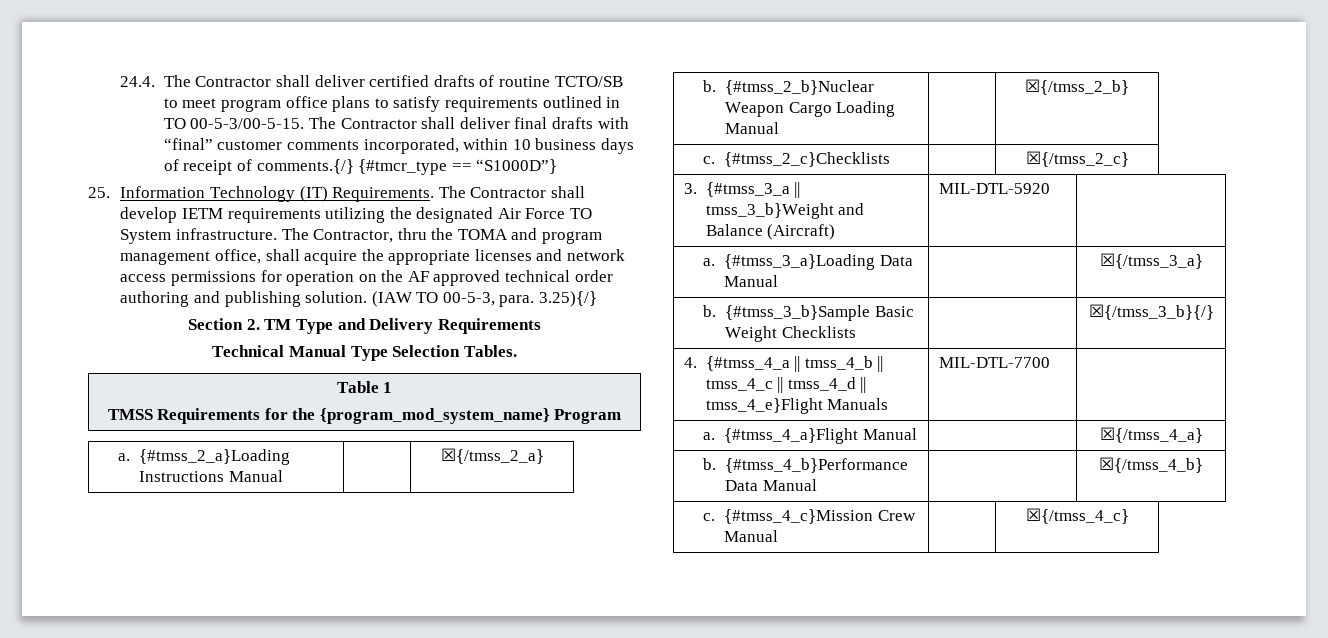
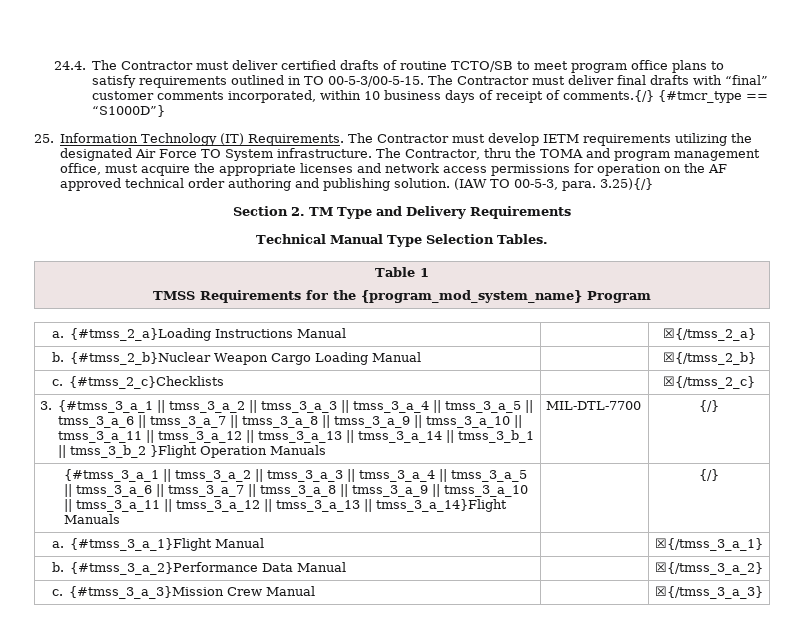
[276,75,311,87] shall -> [196,61,230,70] must
[421,117,456,129] shall -> [532,76,566,85] must
[550,186,585,198] shall -> [452,134,486,143] must
[265,249,300,261] shall -> [105,164,139,173] must
[705,182,801,198] [705,203,865,219] [705,224,836,240] [939,183,1051,194] [703,254,913,270] [723,275,778,287] [1099,253,1203,269] [703,305,914,321] [724,326,856,342] [1088,304,1214,320] [684,356,884,372] [705,377,867,393] [705,398,889,414] [939,357,1051,368] [703,428,917,444] [1099,427,1203,443] [703,458,908,473] [724,479,817,491] [1099,457,1203,473] [703,509,873,524] {#tmss_3_a || tmss_3_b}Weight and Balance (Aircraft) | MIL-DTL-5920 | // a. {#tmss_3_a}Loading Data Manual | | ☒{/tmss_3_a} // b. {#tmss_3_b}Sample Basic Weight Checklists | | ☒{/tmss_3_b}{/} // 4. {#tmss_4_a || tmss_4_b || tmss_4_c || tmss_4_d || tmss_4_e}Flight Manuals | MIL-DTL-7700 | // a. {#tmss_4_a}Flight Manual | | ☒{/tmss_4_a} // b. {#tmss_4_b}Performance Data Manual | | ☒{/tmss_4_b} // c. {#tmss_4_c}Mission -> [58,400,534,413] [58,415,523,428] [58,430,535,443] [58,445,327,458] [545,401,641,410] [699,400,719,412] [63,469,527,482] [63,484,528,497] [63,499,507,512] [63,514,120,524] [699,469,719,481] [51,538,265,551] [655,538,763,551] [51,562,347,575] [655,562,763,575] [51,586,225,599] {#tmss_3_a_1 || tmss_3_a_2 || tmss_3_a_3 || tmss_3_a_4 || tmss_3_a_5 || tmss_3_a_6 || tmss_3_a_7 || tmss_3_a_8 || tmss_3_a_9 || tmss_3_a_10 || tmss_3_a_11 || tmss_3_a_12 || tmss_3_a_13 || tmss_3_a_14 || tmss_3_b_1 || tmss_3_b_2 }Flight Operation Manuals | MIL-DTL-7700 | {/} // {#tmss_3_a_1 || tmss_3_a_2 || tmss_3_a_3 || tmss_3_a_4 || tmss_3_a_5 || tmss_3_a_6 || tmss_3_a_7 || tmss_3_a_8 || tmss_3_a_9 || tmss_3_a_10 || tmss_3_a_11 || tmss_3_a_12 || tmss_3_a_13 || tmss_3_a_14}Flight Manuals | | {/} // a. {#tmss_3_a_1}Flight Manual | | ☒{/tmss_3_a_1} // b. {#tmss_3_a_2}Performance Data Manual | | ☒{/tmss_3_a_2} // c. {#tmss_3_a_3}Mission
[1025,508,1129,524] ☒{/tmss_4_c} -> [655,586,763,599] ☒{/tmss_3_a_3}

